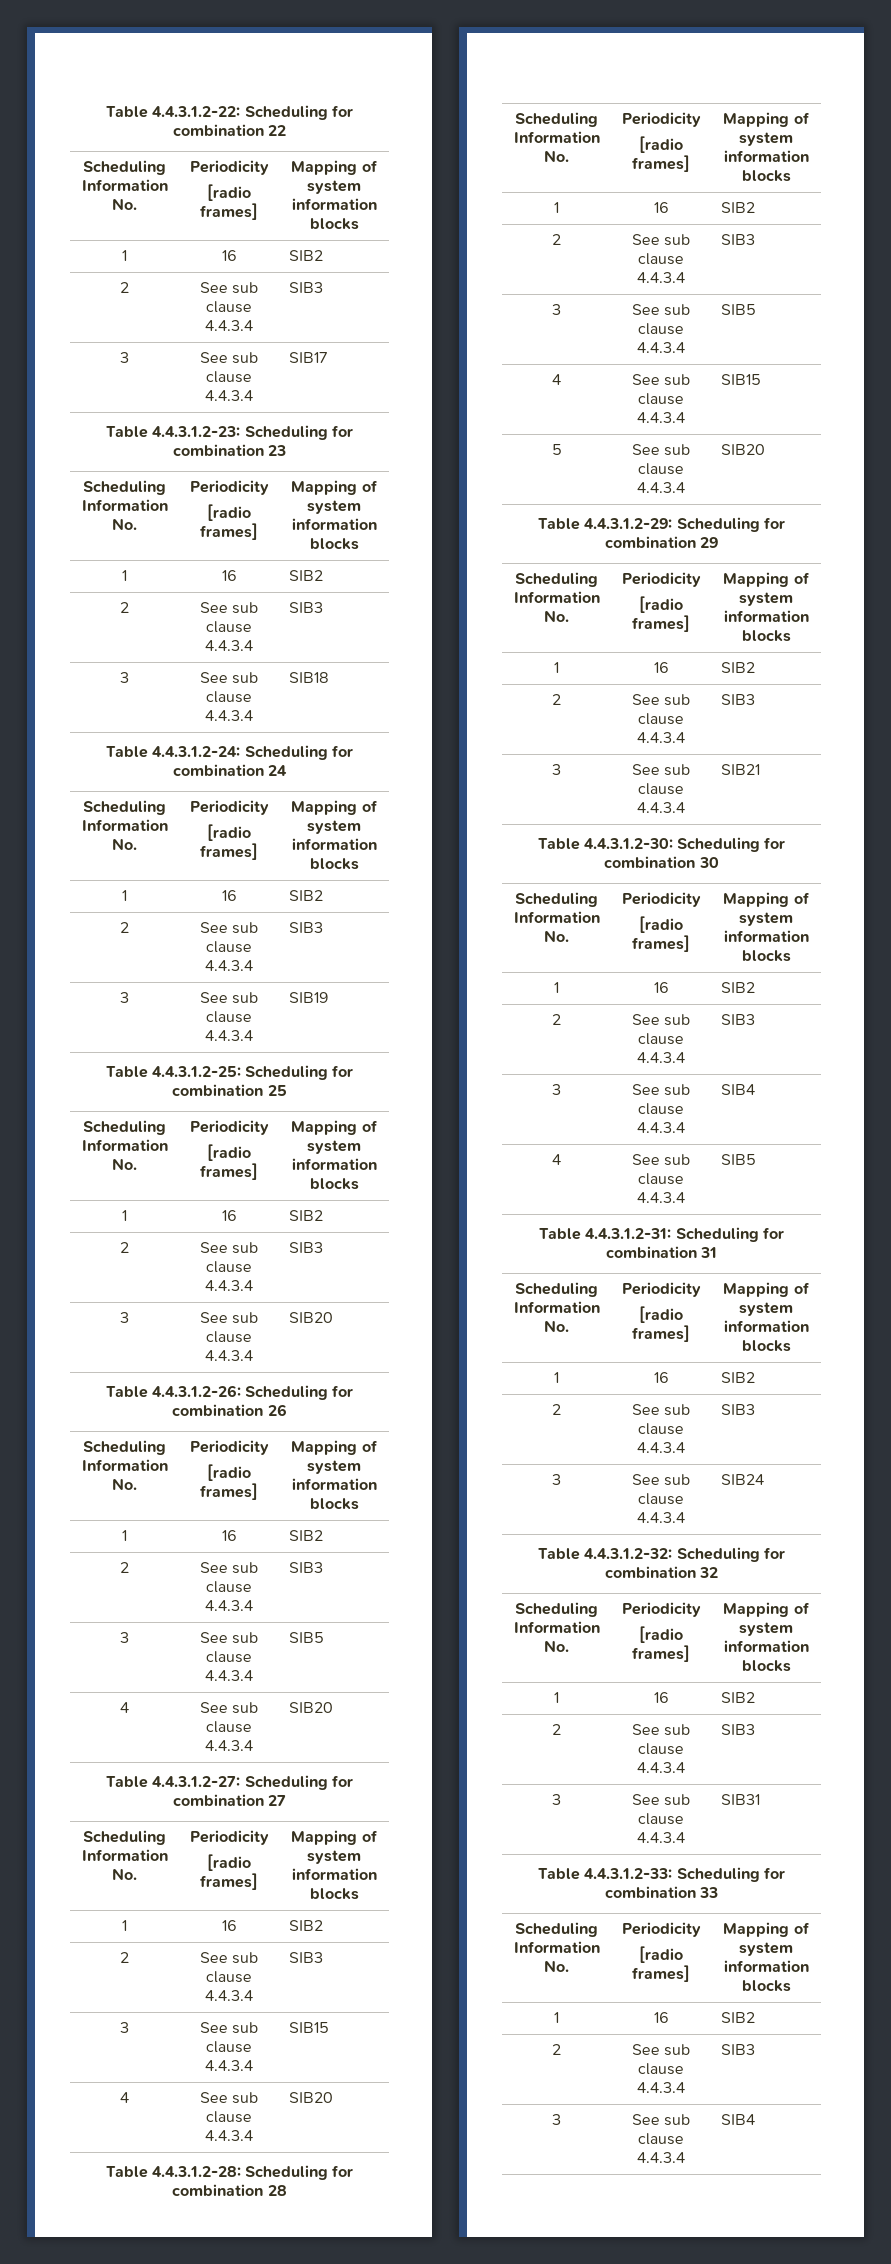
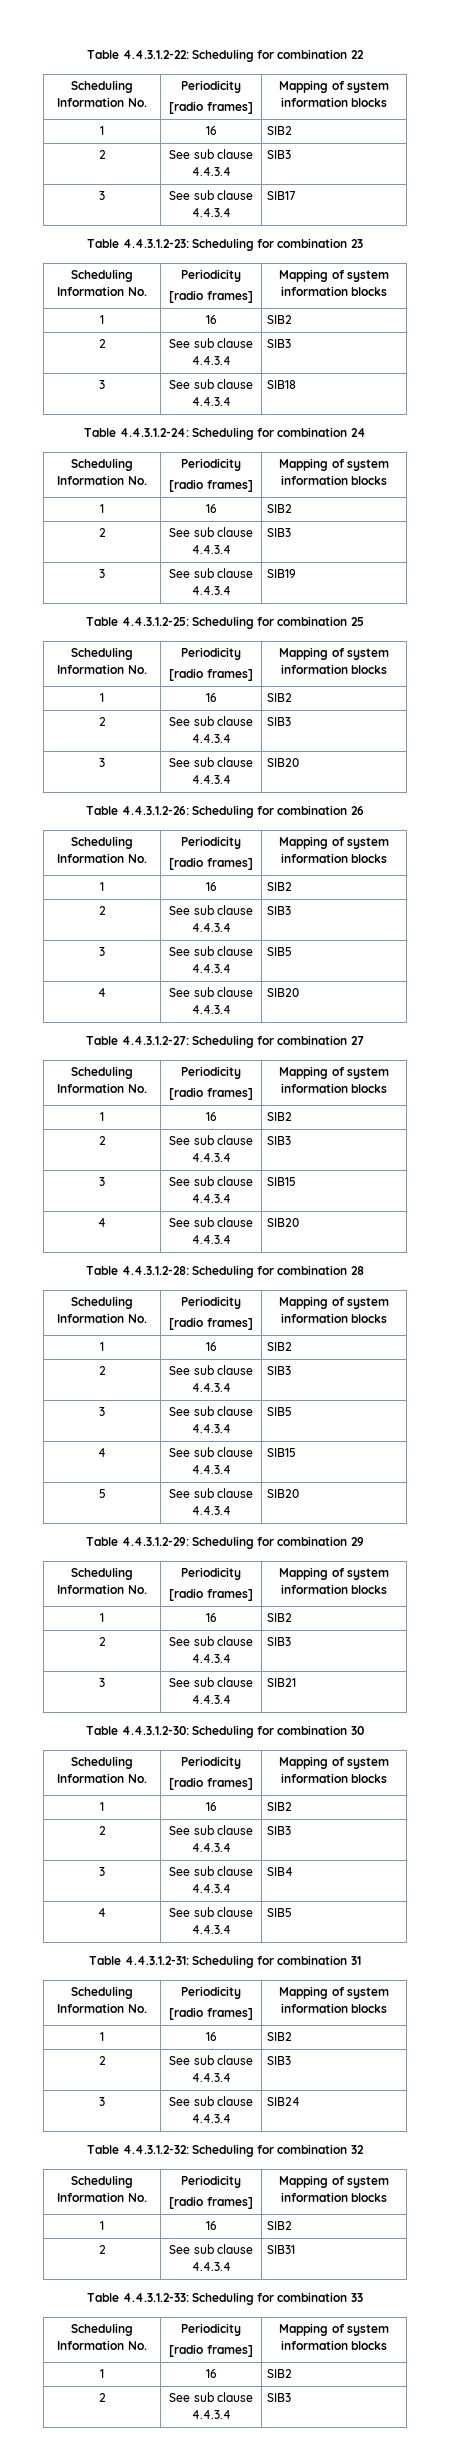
[721,1724,756,1735] [552,1794,561,1805] [631,1794,691,1806] [638,1813,684,1825] [637,1832,685,1843] | SIB3 // 3 | See sub clause 4.4.3.4 -> (231, 2266) none
[552,2114,561,2125] [631,2114,691,2126] [638,2133,684,2145] [637,2152,685,2163] [721,2114,756,2125] // 3 | See sub clause 4.4.3.4 | SIB4 -> (292, 2397) none

